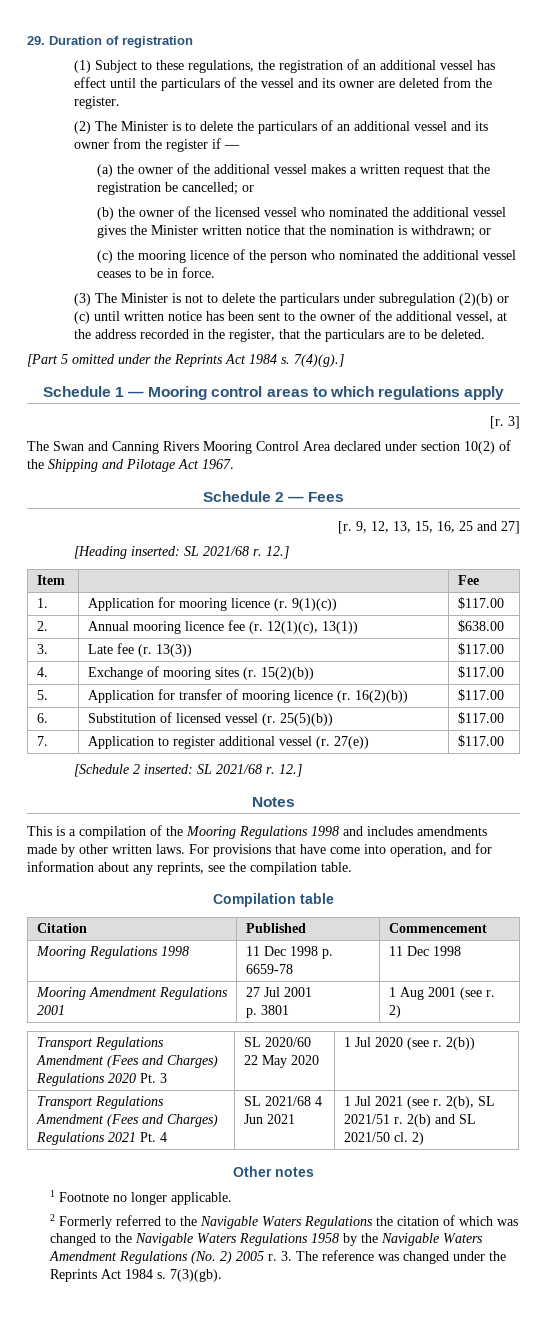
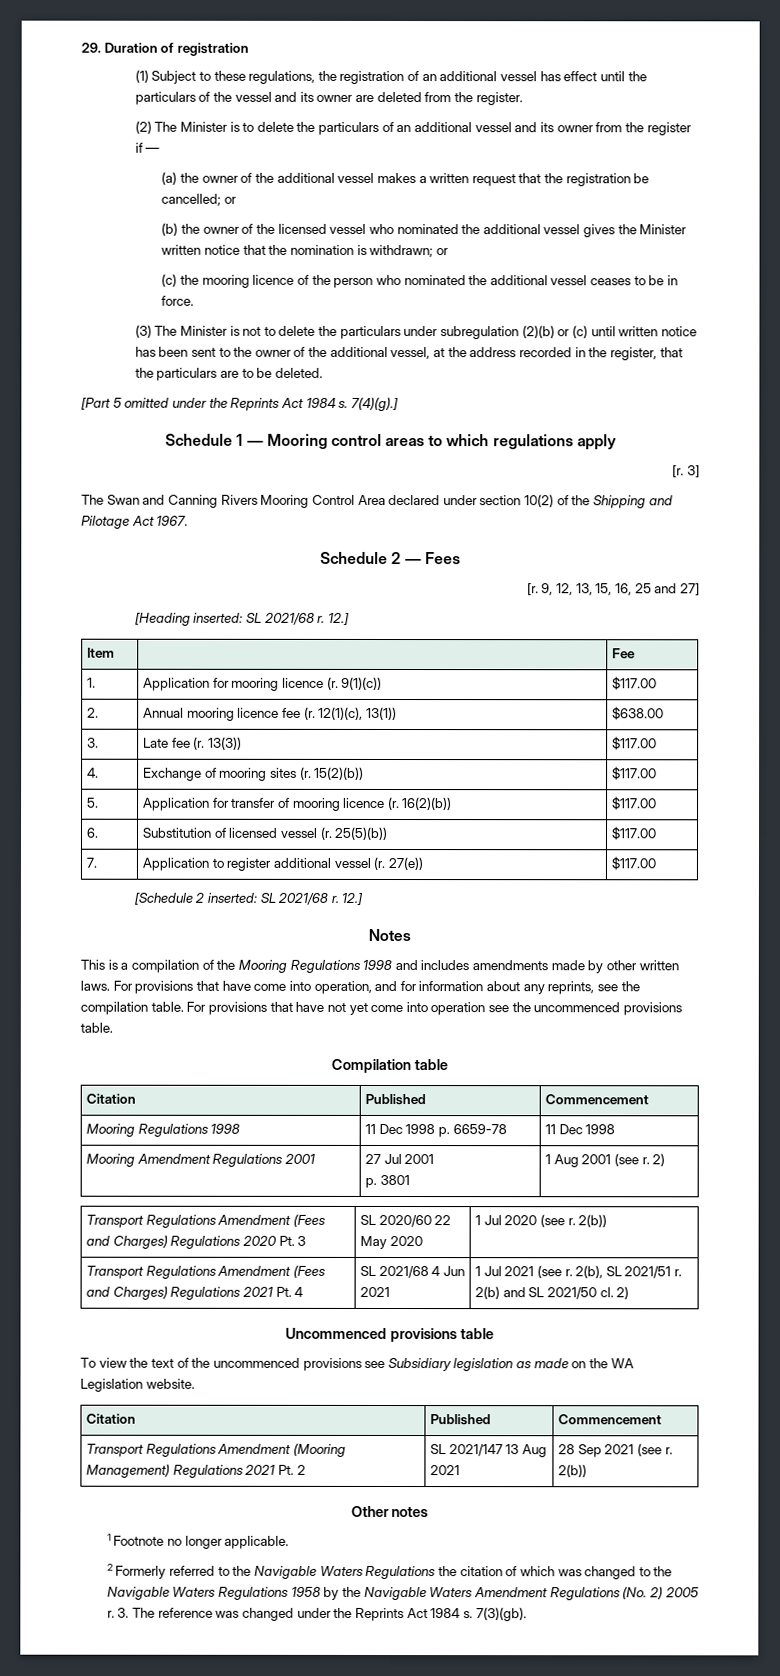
(352, 867) none -> [186,1001,683,1016] [80,1022,113,1033] For provisions that have not yet come into operation see the uncommenced provisions table.
(424, 1138) none -> [285,1327,494,1343] [80,1357,634,1372] [80,1378,195,1392] [85,1413,136,1424] [429,1414,491,1426] [557,1414,662,1425] [85,1442,346,1457] [85,1463,306,1478] [429,1444,547,1458] [429,1465,460,1476] [557,1443,673,1458] [557,1464,587,1478] // Uncommenced provisions table // To view the text of the uncommenced provisions see Subsidiary legislation as made on the WA Legislation website. // Citation | Published | Commencement // Transport Regulations Amendment (Mooring Management) Regulations 2021 Pt. 2 | SL 2021/147 13 Aug 2021 | 28 Sep 2021 (see r. 2(b))

